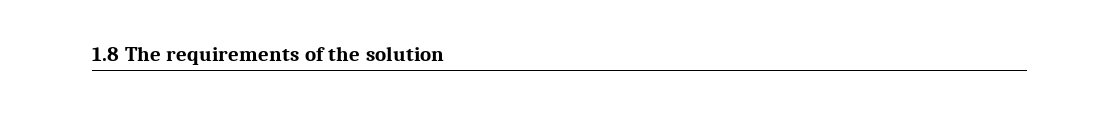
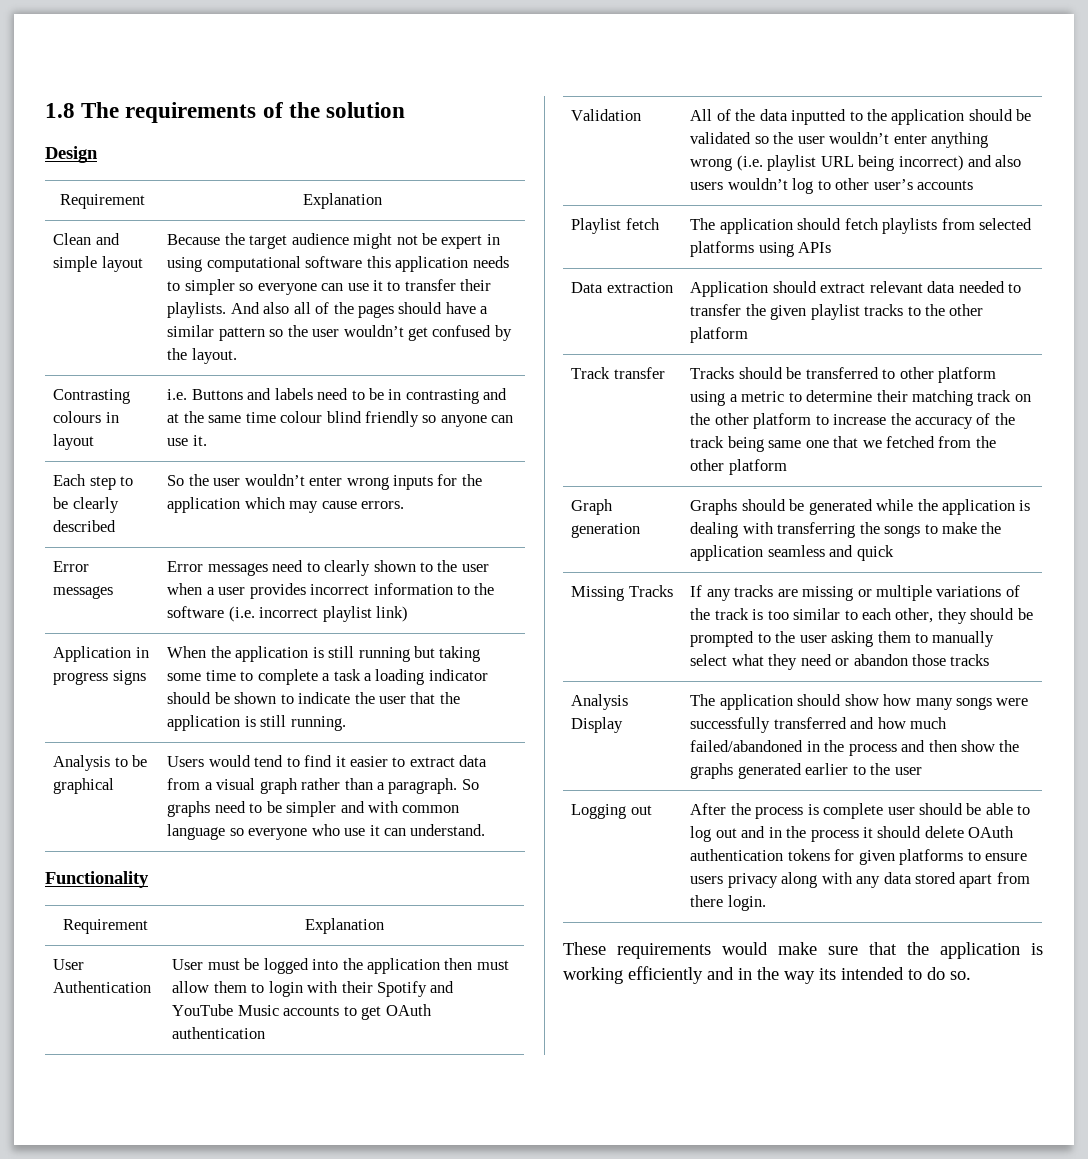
(444, 53) none -> [45,146,98,163] [60,194,145,209] [302,193,382,209] [53,233,120,245] [53,256,143,272] [167,233,500,249] [167,256,509,272] [167,279,492,295] [167,302,489,318] [167,325,512,341] [167,348,237,364] [53,389,131,404] [53,411,119,423] [53,434,95,450] [167,388,508,404] [167,411,514,427] [167,435,207,446] [53,474,134,490] [53,497,119,513] [53,520,117,532] [167,474,482,490] [167,497,405,513] [53,561,90,572] [53,586,114,599] [167,560,489,576] [167,583,495,599] [167,606,409,622] [53,646,149,662] [53,670,146,685] [167,646,481,662] [167,669,488,685] [167,692,460,704] [167,715,346,731] [53,755,148,771] [53,778,115,794] [167,755,488,767] [167,778,479,794] [167,801,460,817] [167,824,486,840] [45,871,149,888] [62,919,148,934] [304,918,384,934] [53,959,85,970] [53,981,152,993] [172,958,509,974] [172,981,455,997] [172,1004,432,1020] [172,1027,266,1039] [571,109,642,121] [690,109,1032,125] [690,132,988,148] [690,155,1022,171] [690,178,973,194] [571,218,660,234] [690,218,1032,234] [690,241,832,257] [571,282,673,293] [690,281,1021,297] [690,304,984,320] [690,327,749,343] [571,367,665,379] [690,367,996,383] [690,390,1031,406] [690,413,1015,429] [690,436,996,452] [690,459,787,475] [571,499,614,515] [571,523,641,538] [690,499,1031,515] [690,522,1002,538] [690,545,894,561] [571,585,673,601] [690,585,1020,601] [690,608,1033,624] [690,631,995,647] [690,654,990,670] [571,694,629,710] [571,717,624,733] [690,694,1029,710] [690,717,948,733] [690,740,1020,756] [690,763,922,779] [571,804,652,819] [690,803,1031,819] [690,826,1015,842] [690,849,1027,865] [690,872,1030,888] [690,895,766,911] [563,942,1043,959] [563,966,971,984] // Design // Requirement | Explanation // Clean and simple layout | Because the target audience might not be expert in using computational software this application needs to simpler so everyone can use it to transfer their playlists. And also all of the pages should have a similar pattern so the user wouldn’t get confused by the layout. // Contrasting colours in layout | i.e. Buttons and labels need to be in contrasting and at the same time colour blind friendly so anyone can use it. // Each step to be clearly described | So the user wouldn’t enter wrong inputs for the application which may cause errors. // Error messages | Error messages need to clearly shown to the user when a user provides incorrect information to the software (i.e. incorrect playlist link) // Application in progress signs | When the application is still running but taking some time to complete a task a loading indicator should be shown to indicate the user that the application is still running. // Analysis to be graphical | Users would tend to find it easier to extract data from a visual graph rather than a paragraph. So graphs need to be simpler and with common language so everyone who use it can understand. // Functionality // Requirement | Explanation // User Authentication | User must be logged into the application then must allow them to login with their Spotify and YouTube Music accounts to get OAuth authentication // Validation | All of the data inputted to the application should be validated so the user wouldn’t enter anything wrong (i.e. playlist URL being incorrect) and also users wouldn’t log to other user’s accounts // Playlist fetch | The application should fetch playlists from selected platforms using APIs // Data extraction | Application should extract relevant data needed to transfer the given playlist tracks to the other platform // Track transfer | Tracks should be transferred to other platform using a metric to determine their matching track on the other platform to increase the accuracy of the track being same one that we fetched from the other platform // Graph generation | Graphs should be generated while the application is dealing with transferring the songs to make the application seamless and quick // Missing Tracks | If any tracks are missing or multiple variations of the track is too similar to each other, they should be prompted to the user asking them to manually select what they need or abandon those tracks // Analysis Display | The application should show how many songs were successfully transferred and how much failed/abandoned in the process and then show the graphs generated earlier to the user // Logging out | After the process is complete user should be able to log out and in the process it should delete OAuth authentication tokens for given platforms to ensure users privacy along with any data stored apart from there login. // These requirements would make sure that the application is working efficiently and in the way its intended to do so.

